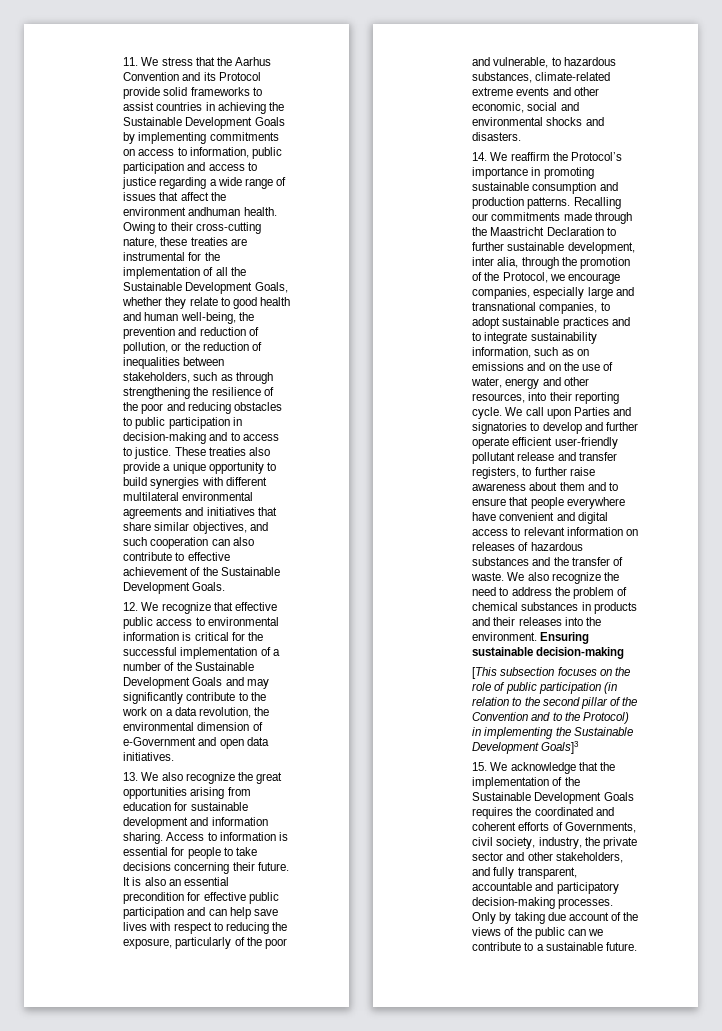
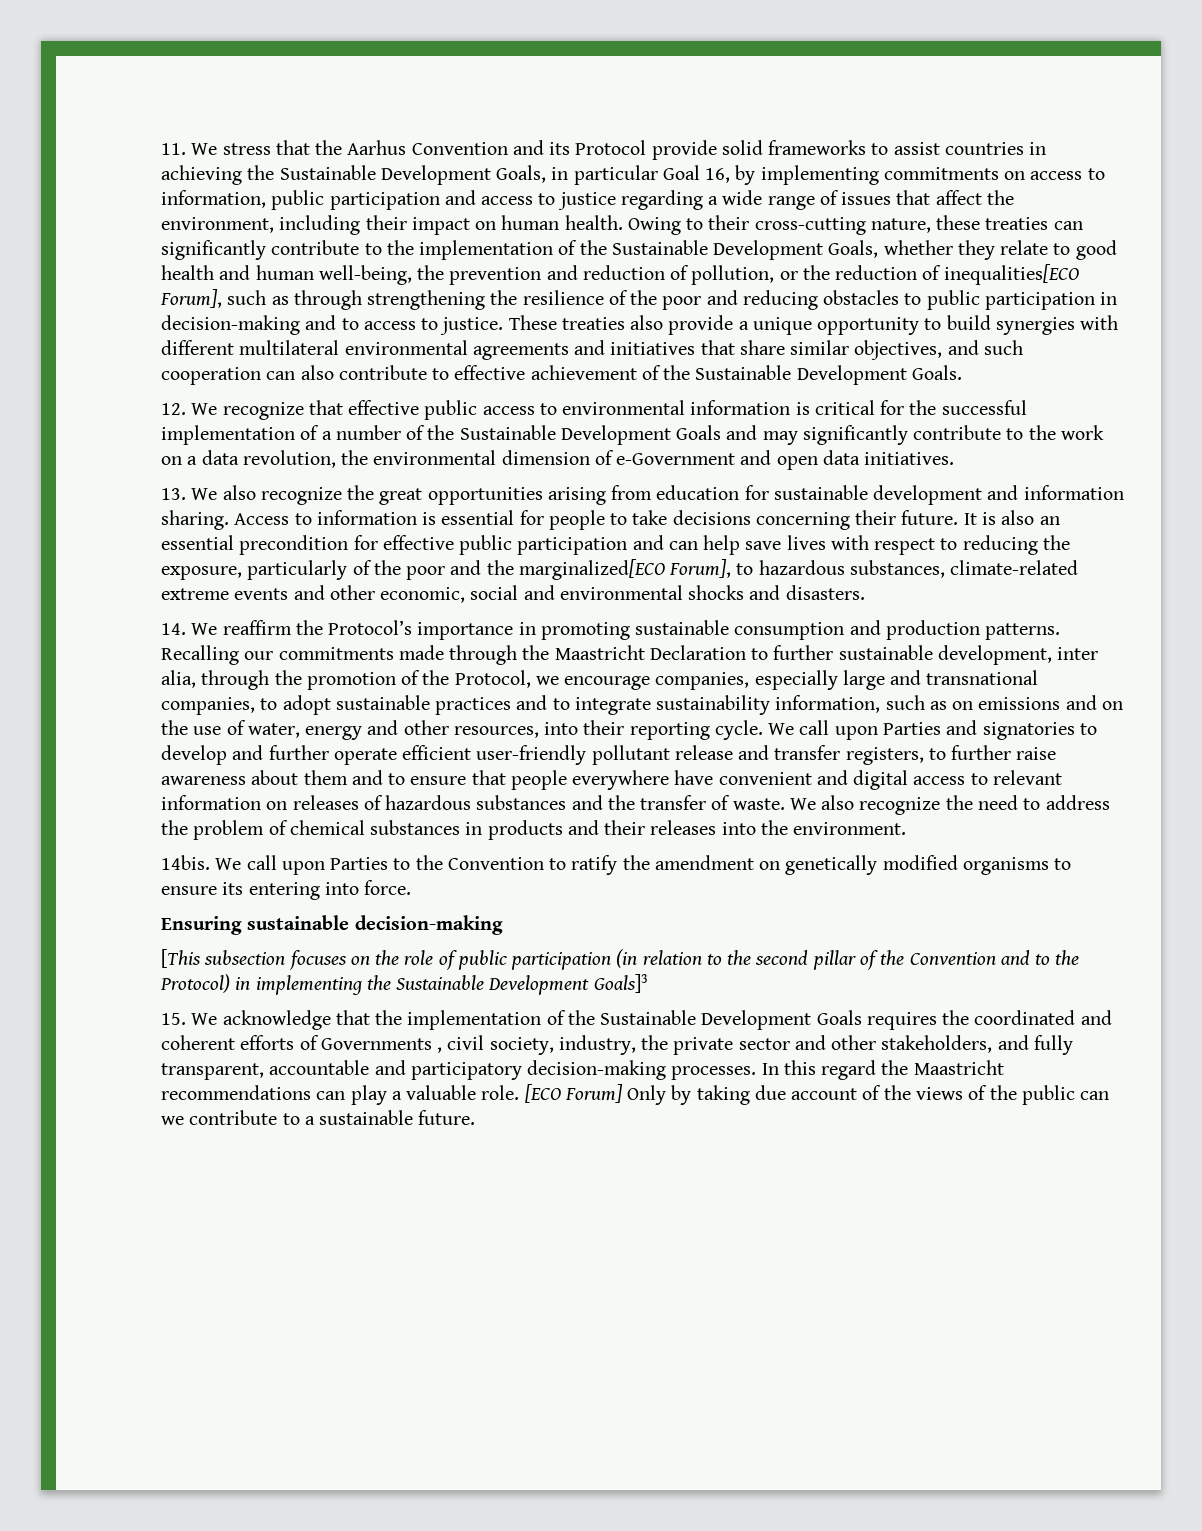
[254,117,285,126] Goals -> [496,165,731,185] Goals, in particular Goal 16,
[123,207,241,216] environment andhuman -> [161,215,560,235] environment, including their impact on human
[230,238,247,246] [123,252,220,261] [123,267,228,279] are instrumental for the implementation of all -> [1053,221,1083,230] [161,240,578,260] can significantly contribute to the implementation of
[123,357,225,369] [123,372,191,383] inequalities between stakeholders, -> [943,264,1079,285] [160,289,223,308] inequalities[ECO Forum],
[493,57,549,68] vulnerable, -> [486,559,732,580] the marginalized[ECO Forum],
(538, 636) none -> [161,855,1072,875] [161,880,412,900] // 14bis. We call upon Parties to the Convention to ratify the amendment on genetically modified organisms to ensure its entering into force. //
[564,822,636,833] Governments, -> [320,1038,443,1053] Governments ,
(614, 903) none -> [761,1060,1004,1080] [161,1084,623,1105] In this regard the Maastricht recommendations can play a valuable role. [ECO Forum]

